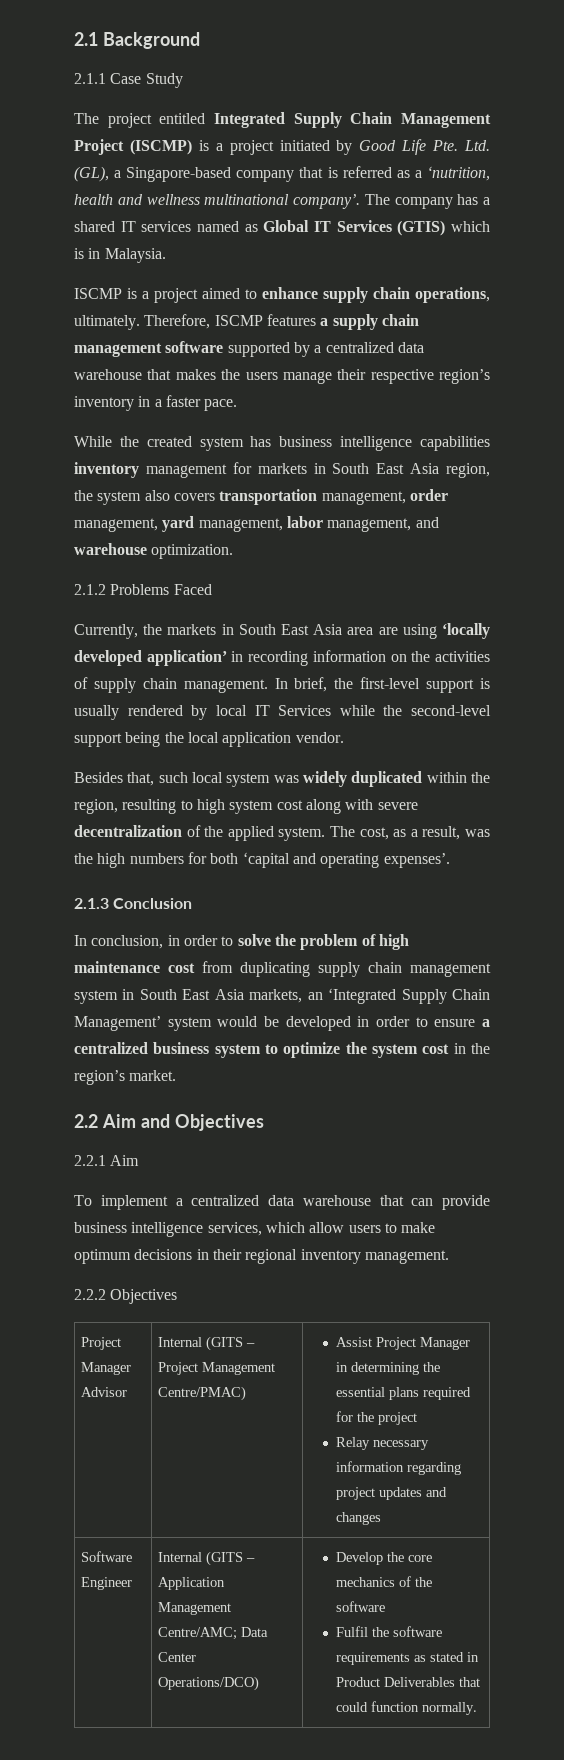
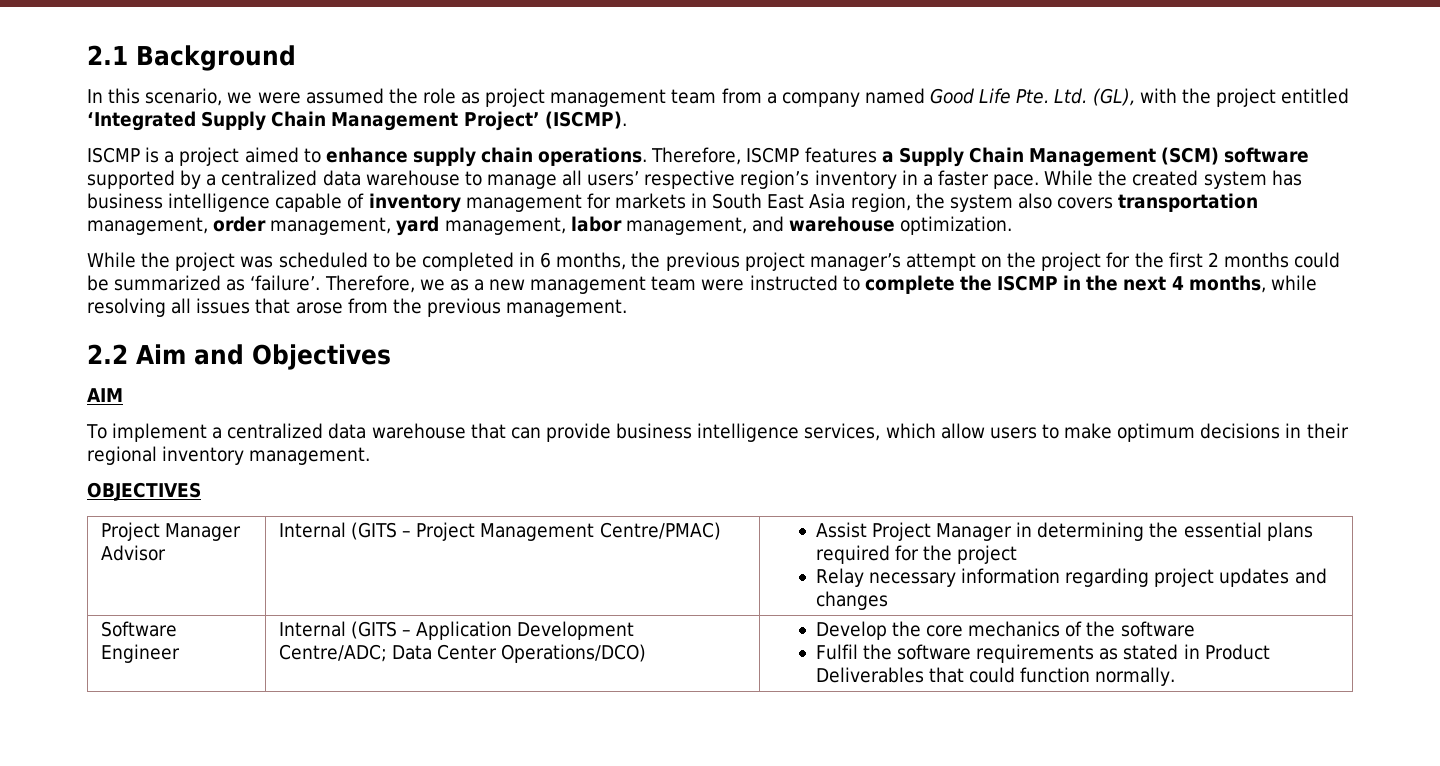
[74,73,183,88] [74,112,492,128] [74,139,353,155] 2.1.1 Case Study // The project entitled Integrated Supply Chain Management Project (ISCMP) is a project initiated by -> [87,88,925,107] In this scenario, we were assumed the role as project management team from a company named
[114,166,490,182] [74,194,490,209] [74,220,491,236] [74,248,166,263] a Singapore-based company that is referred as a ‘nutrition, health and wellness multinational company’. The company has a shared IT services named as Global IT Services (GTIS) which is in Malaysia. -> [1139,88,1350,107] [87,111,627,131] with the project entitled ‘Integrated Supply Chain Management Project’ (ISCMP).
[415,287,490,303] [74,315,140,330] operations, ultimately. -> [538,147,648,166] operations.
[332,314,419,330] [74,343,162,357] supply chain management -> [898,147,1220,167] Supply Chain Management (SCM)
[147,369,367,384] that makes the users manage their -> [464,170,640,189] to manage all users’
(238, 405) // -> (1040, 181) none
[420,436,490,451] capabilities -> [275,193,365,212] capable of
[74,584,212,595] [74,623,490,639] [74,650,491,666] [74,677,491,693] [74,705,491,720] [74,732,344,747] [74,771,490,787] [74,799,418,814] [74,825,491,841] [74,852,450,868] [74,898,193,909] [74,934,409,950] [74,961,491,977] [74,988,491,1004] [74,1016,491,1031] [74,1042,490,1058] [74,1070,177,1085] 2.1.2 Problems Faced // Currently, the markets in South East Asia area are using ‘locally developed application’ in recording information on the activities of supply chain management. In brief, the first-level support is usually rendered by local IT Services while the second-level support being the local application vendor. // Besides that, such local system was widely duplicated within the region, resulting to high system cost along with severe decentralization of the applied system. The cost, as a result, was the high numbers for both ‘capital and operating expenses’. // 2.1.3 Conclusion // In conclusion, in order to solve the problem of high maintenance cost from duplicating supply chain management system in South East Asia markets, an ‘Integrated Supply Chain Management’ system would be developed in order to ensure a centralized business system to optimize the system cost in the region’s market. -> [87,252,1341,271] [87,275,1317,294] [87,298,628,317] While the project was scheduled to be completed in 6 months, the previous project manager’s attempt on the project for the first 2 months could be summarized as ‘failure’. Therefore, we as a new management team were instructed to complete the ISCMP in the next 4 months, while resolving all issues that arose from the previous management.
[74,1155,140,1166] 2.2.1 Aim -> [87,388,123,402] AIM
[74,1289,178,1304] 2.2.2 Objectives -> [87,482,201,501] OBJECTIVES
[157,1602,231,1615] [157,1627,237,1640] Management Centre/AMC; -> [517,621,635,640] [278,644,387,662] Development Centre/ADC;

